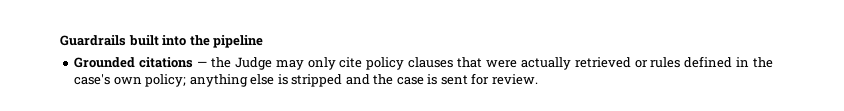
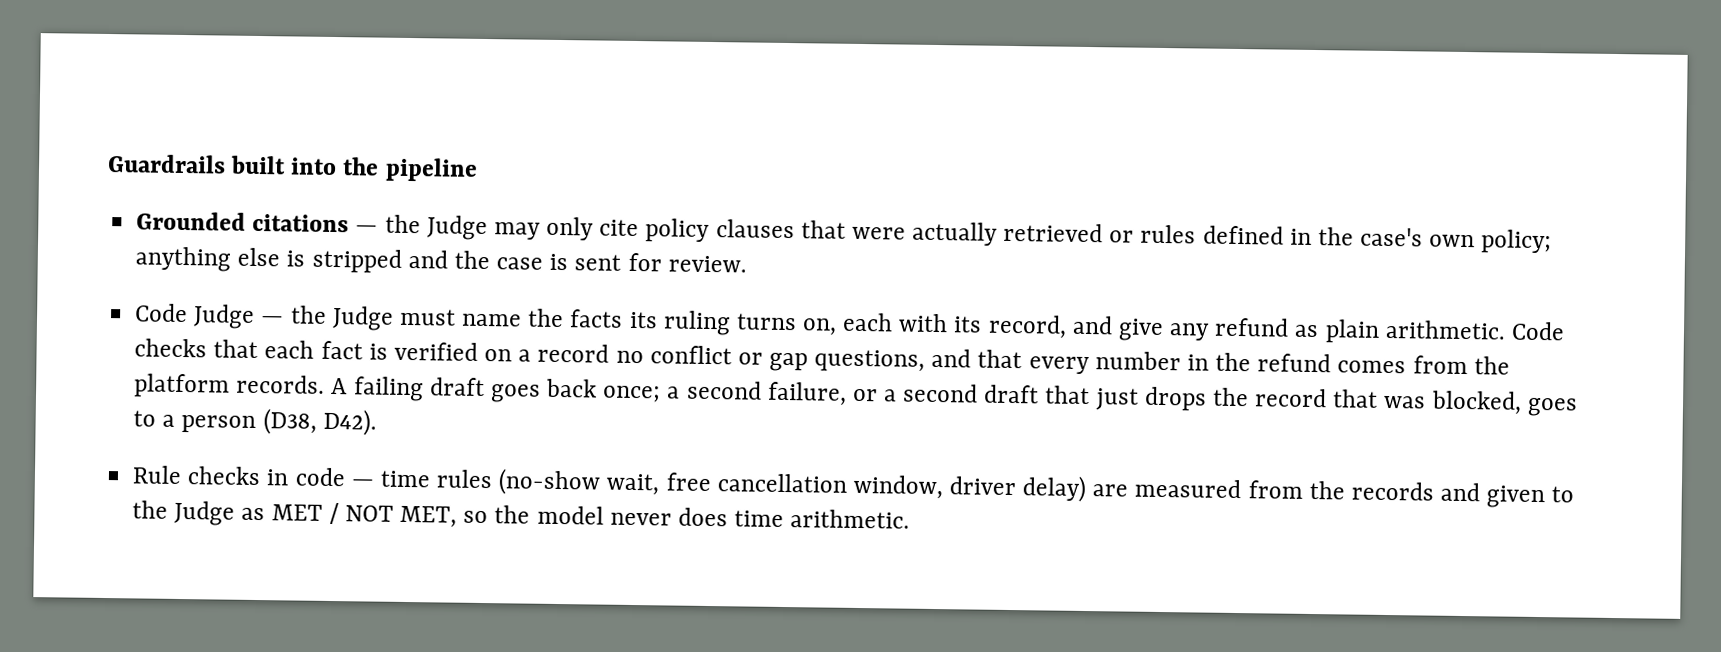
(538, 79) none -> [134,303,1565,343] [134,338,1510,375] [134,373,1578,417] [133,408,377,436] [132,465,1575,509] [132,500,911,529] // Code Judge — the Judge must name the facts its ruling turns on, each with its record, and give any refund as plain arithmetic. Code checks that each fact is verified on a record no conflict or gap questions, and that every number in the refund comes from the platform records. A failing draft goes back once; a second failure, or a second draft that just drops the record that was blocked, goes to a person (D38, D42). // Rule checks in code — time rules (no-show wait, free cancellation window, driver delay) are measured from the records and given to the Judge as MET / NOT MET, so the model never does time arithmetic.

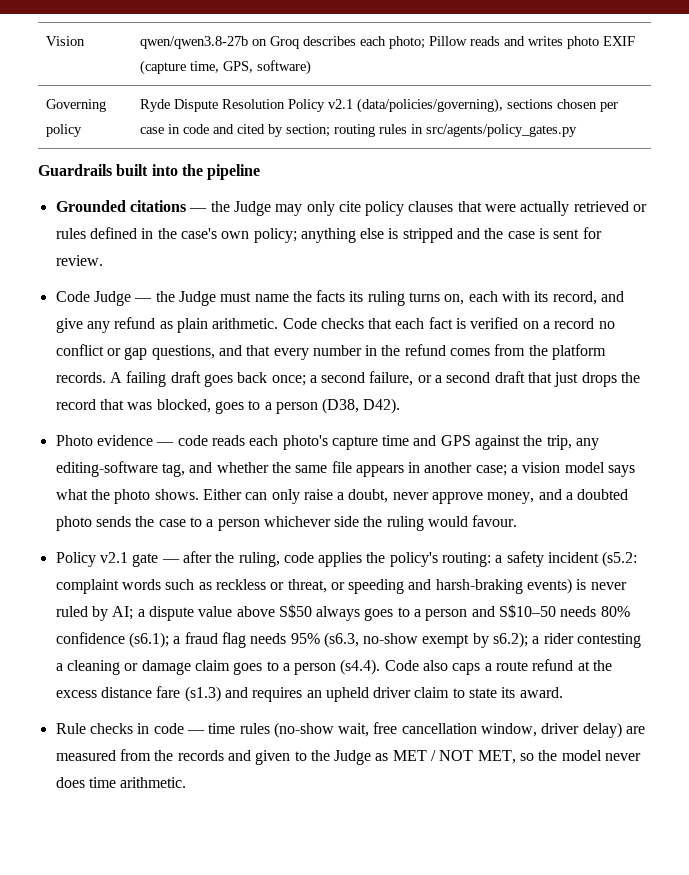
(107, 164) none -> [46,36,86,46] [140,36,636,49] [140,60,312,75] [46,99,107,112] [46,124,83,137] [140,98,619,113] [140,124,578,137] Vision | qwen/qwen3.8-27b on Groq describes each photo; Pillow reads and writes photo EXIF (capture time, GPS, software) // Governing policy | Ryde Dispute Resolution Policy v2.1 (data/policies/governing), sections chosen per case in code and cited by section; routing rules in src/agents/policy_gates.py //
(377, 422) none -> [55,435,600,450] [55,461,636,477] [55,489,629,504] [55,515,518,531] [55,551,638,567] [55,578,627,594] [55,604,630,621] [55,632,642,648] [55,659,613,675] [55,686,563,702] // Photo evidence — code reads each photo's capture time and GPS against the trip, any editing-software tag, and whether the same file appears in another case; a vision model says what the photo shows. Either can only raise a doubt, never approve money, and a doubted photo sends the case to a person whichever side the ruling would favour. // Policy v2.1 gate — after the ruling, code applies the policy's routing: a safety incident (s5.2: complaint words such as reckless or threat, or speeding and harsh-braking events) is never ruled by AI; a dispute value above S$50 always goes to a person and S$10–50 needs 80% confidence (s6.1); a fraud flag needs 95% (s6.3, no-show exempt by s6.2); a rider contesting a cleaning or damage claim goes to a person (s4.4). Code also caps a route refund at the excess distance fare (s1.3) and requires an upheld driver claim to state its award.

